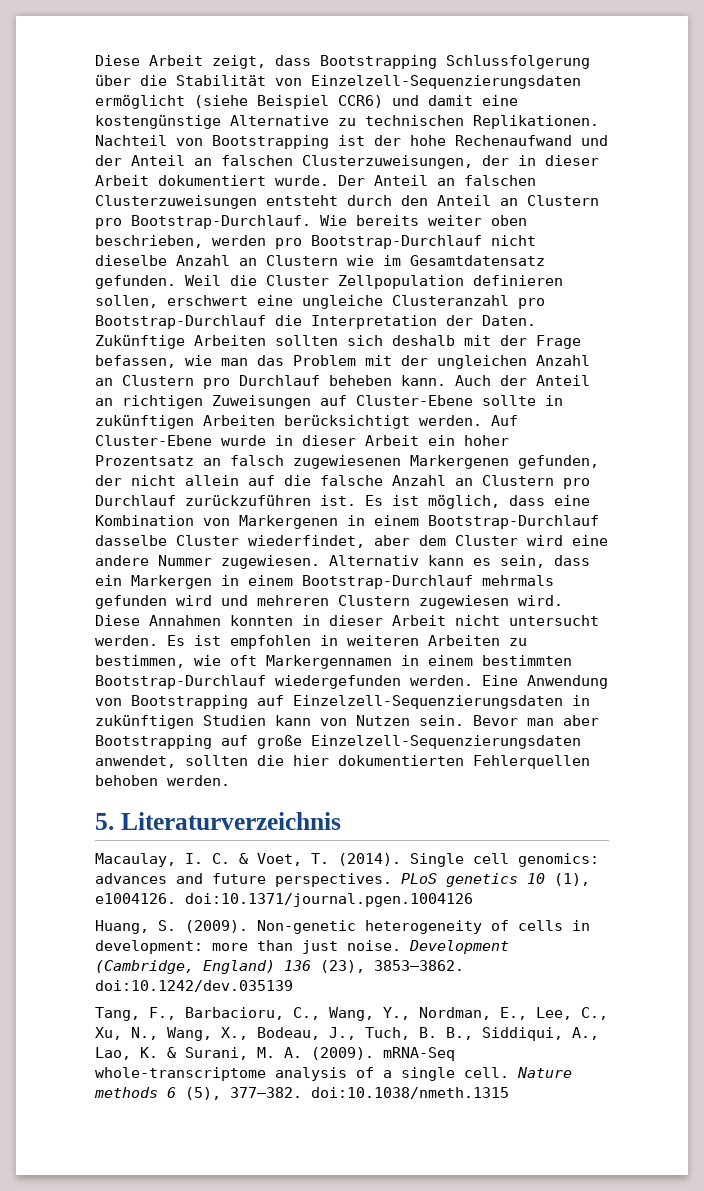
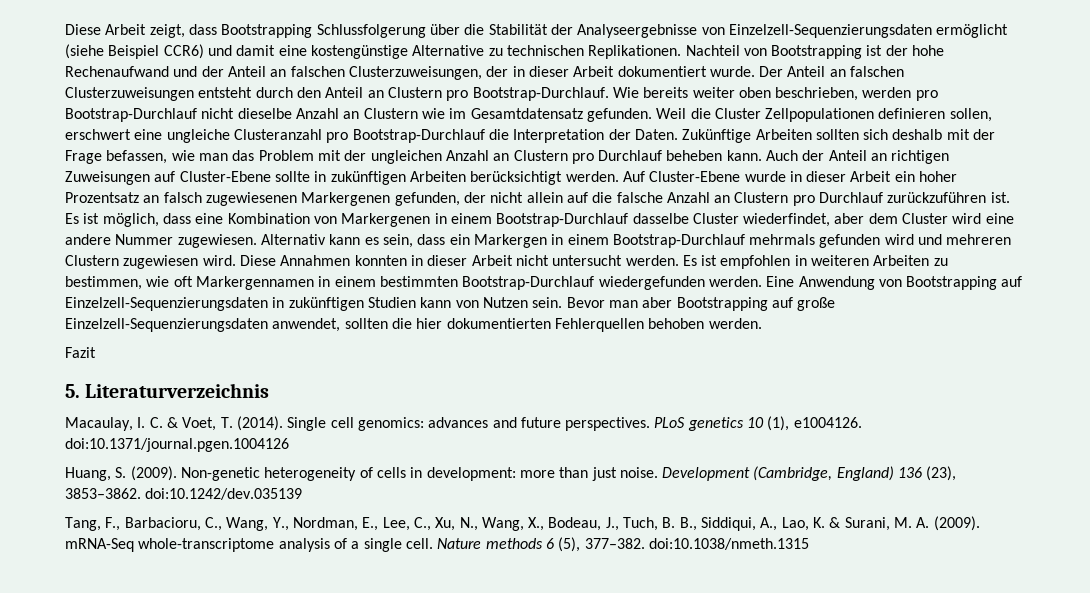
(266, 80) none -> [550,24,698,38] der Analyseergebnisse
[338,275,464,289] Zellpopulation -> [765,108,875,122] Zellpopulationen
(230, 780) none -> [65,347,96,358] // Fazit

